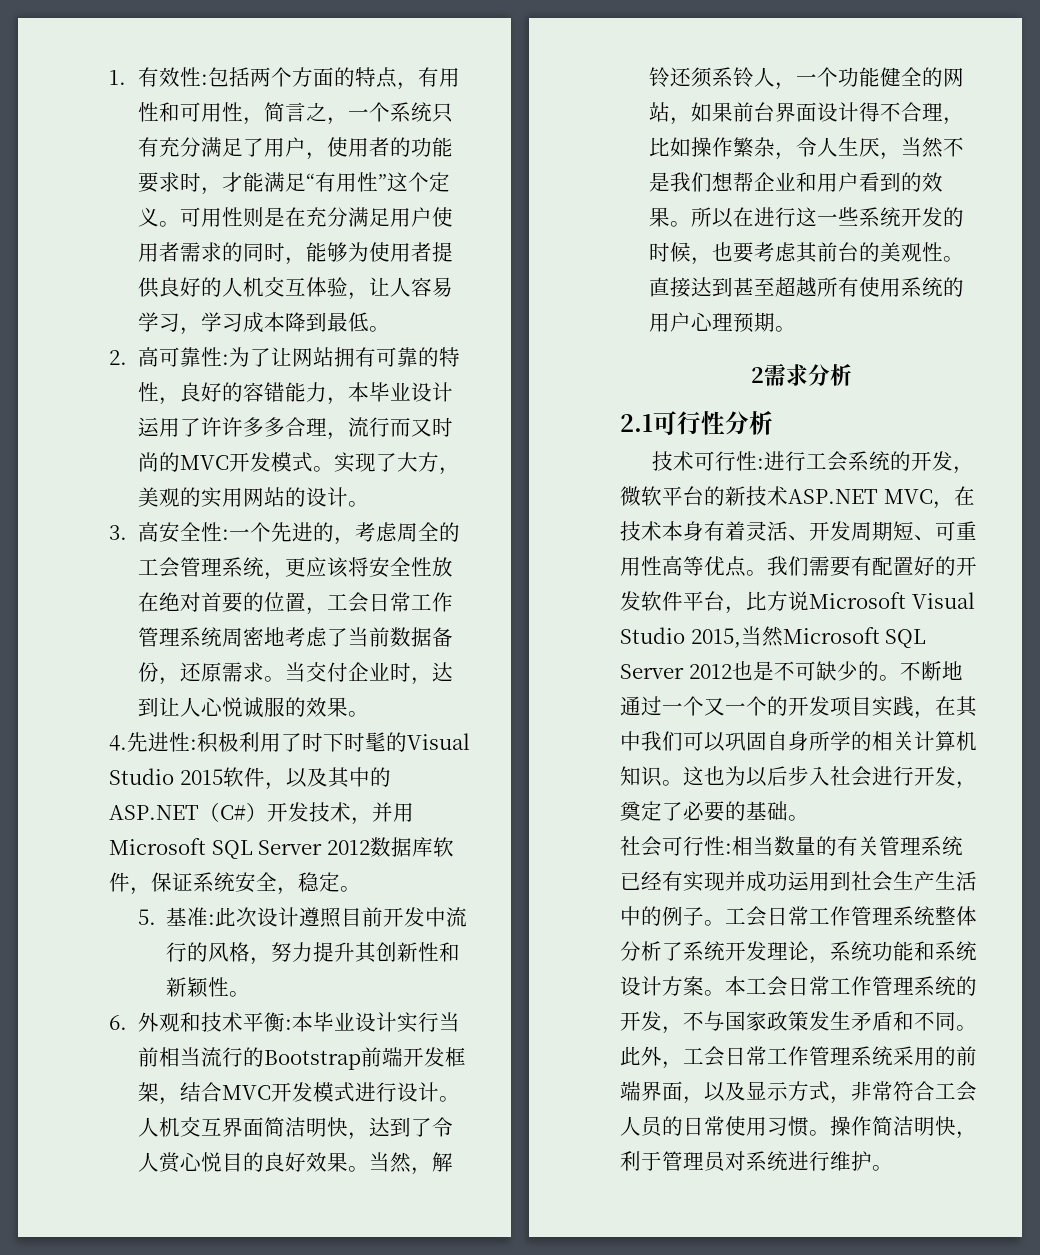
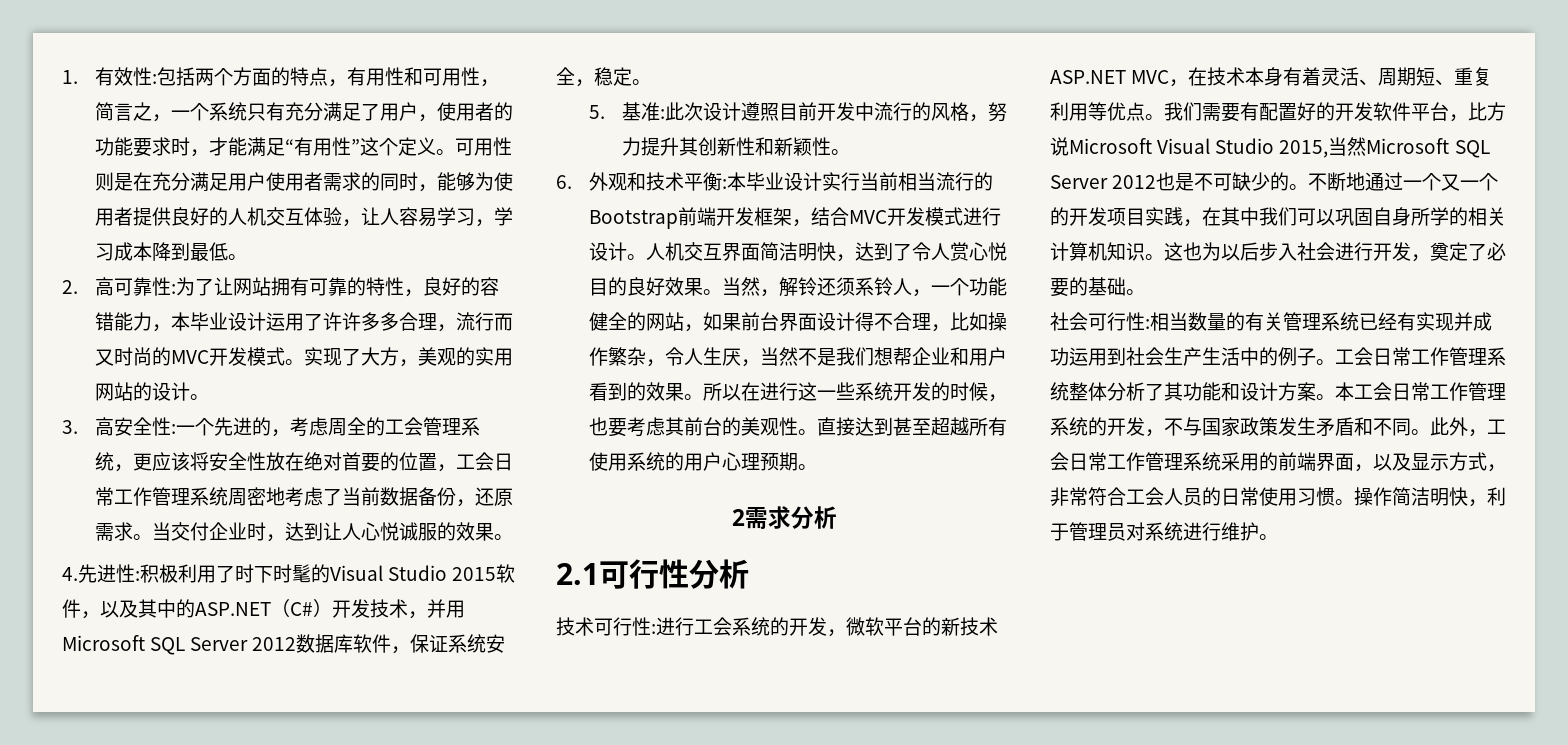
[809,521,851,541] 开发 -> (1379, 82) none
[935,521,977,541] [620,556,683,576] 可重用性高 -> [1454,67,1493,86] [1050,102,1088,121] 重复利用
[683,941,977,964] 系统开发理论，系统功能和系统 -> [1164,382,1240,401] 其功能和

